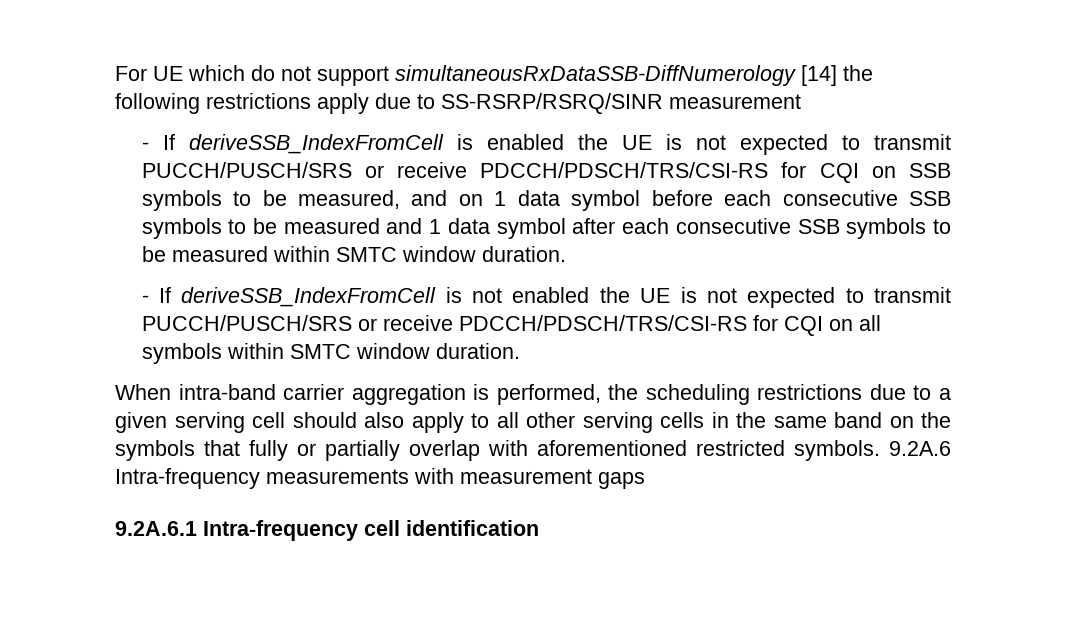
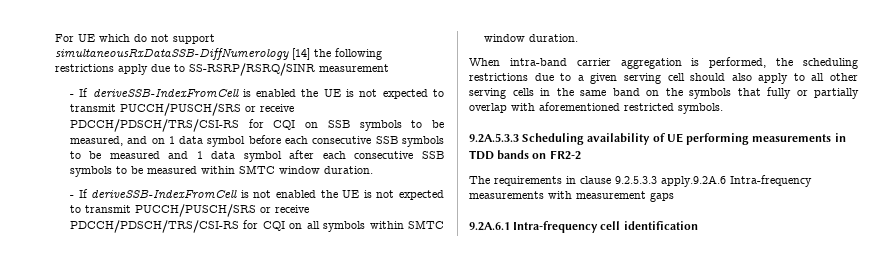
[188,134,444,154] deriveSSB_IndexFromCell -> [92,89,239,98] deriveSSB-IndexFromCell
[181,287,437,307] deriveSSB_IndexFromCell -> [91,190,238,199] deriveSSB-IndexFromCell
[889,441,951,456] 9.2A.6 -> [469,133,846,145] [469,150,581,160] [469,175,726,187] // 9.2A.5.3.3 Scheduling availability of UE performing measurements in TDD bands on FR2-2 // The requirements in clause 9.2.5.3.3 apply.9.2A.6

